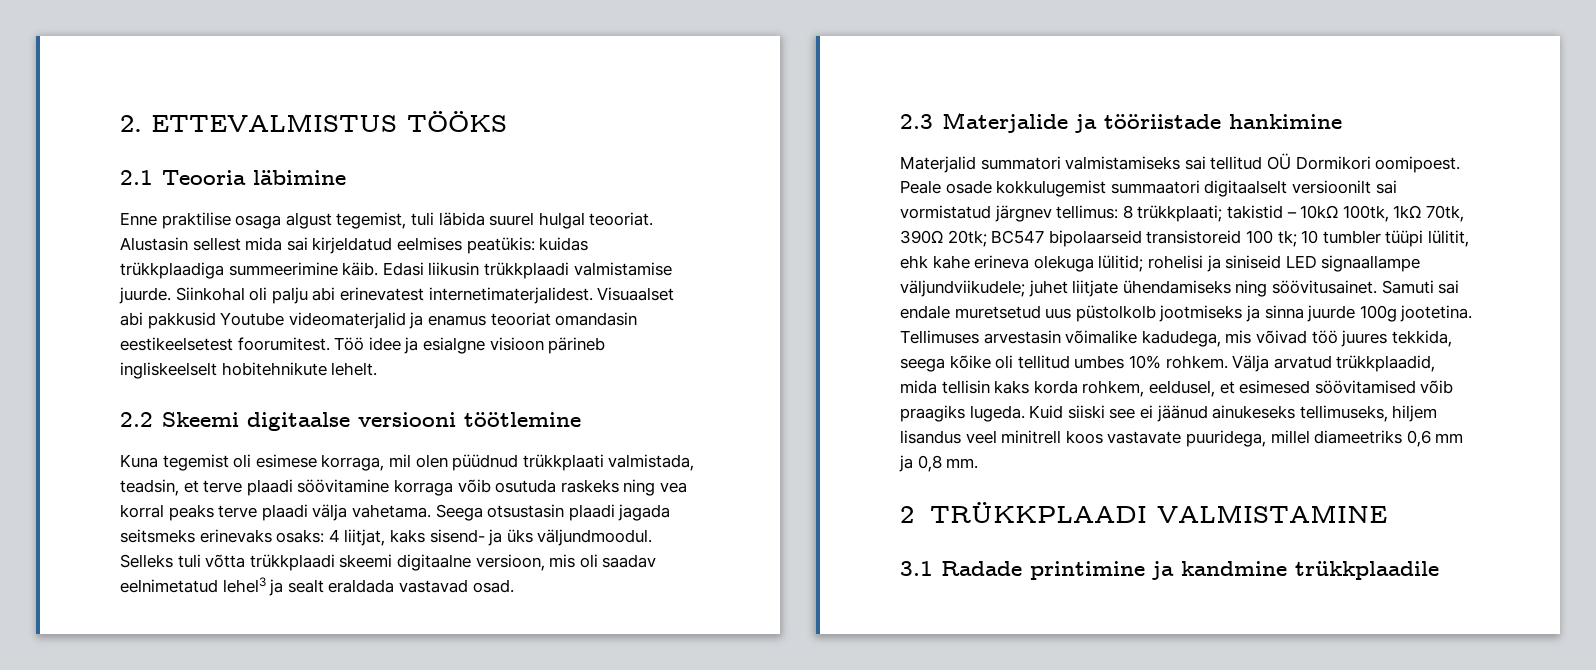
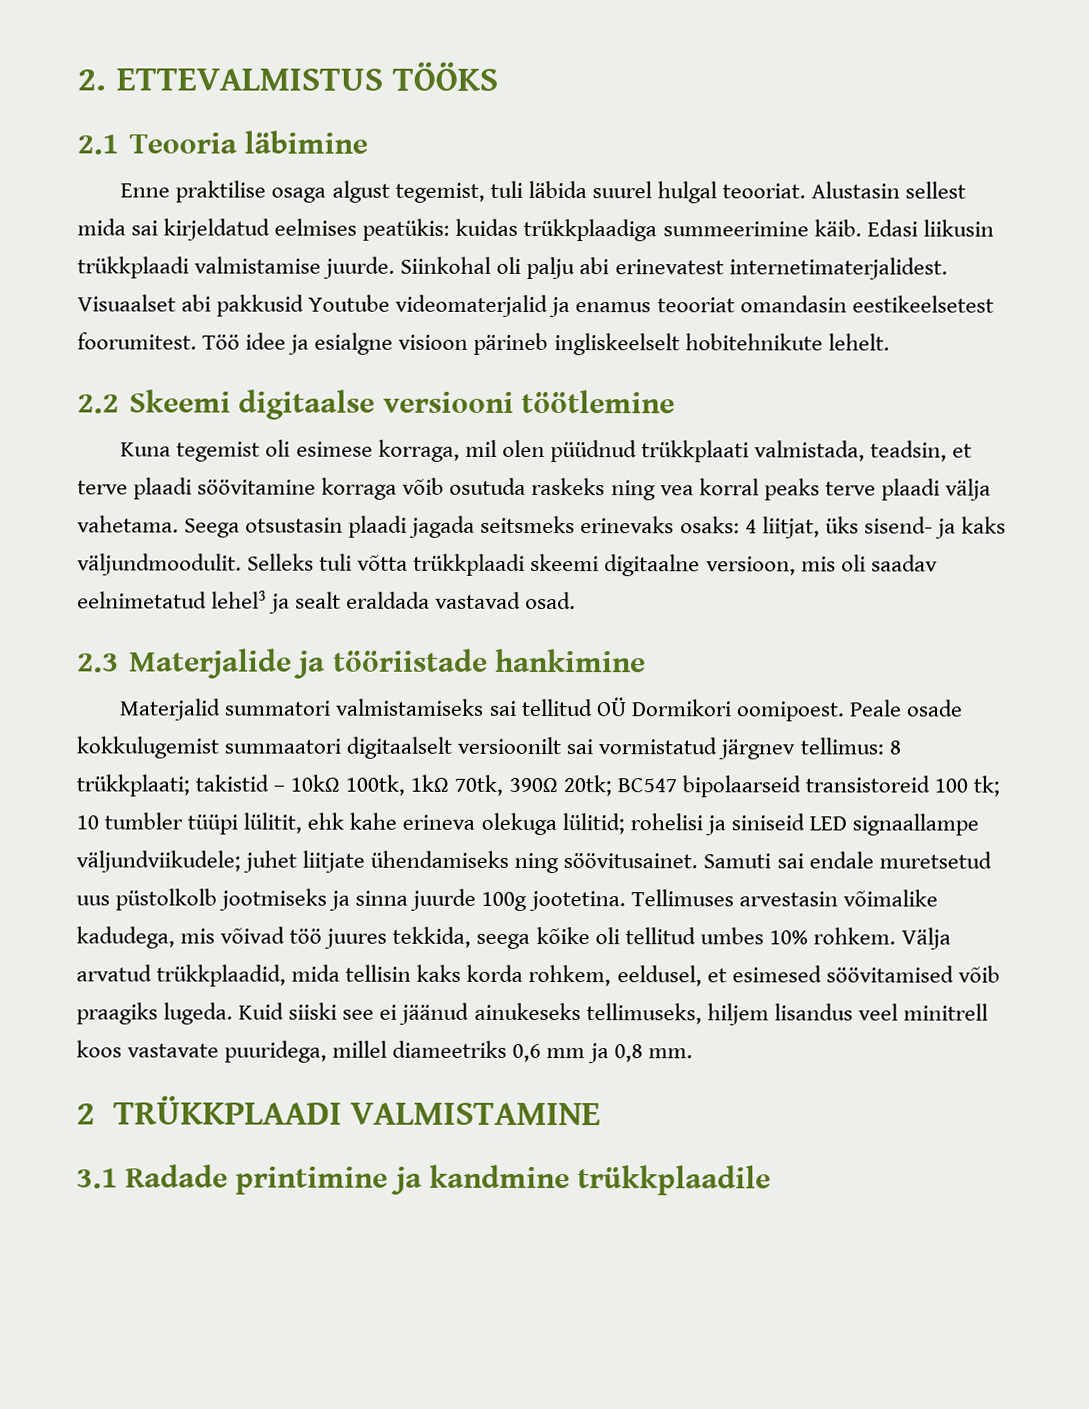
[389,529,425,543] kaks -> [824,516,859,534] üks
[506,529,653,546] üks väljundmoodul. -> [960,516,1006,534] [77,553,242,576] kaks väljundmoodulit.

